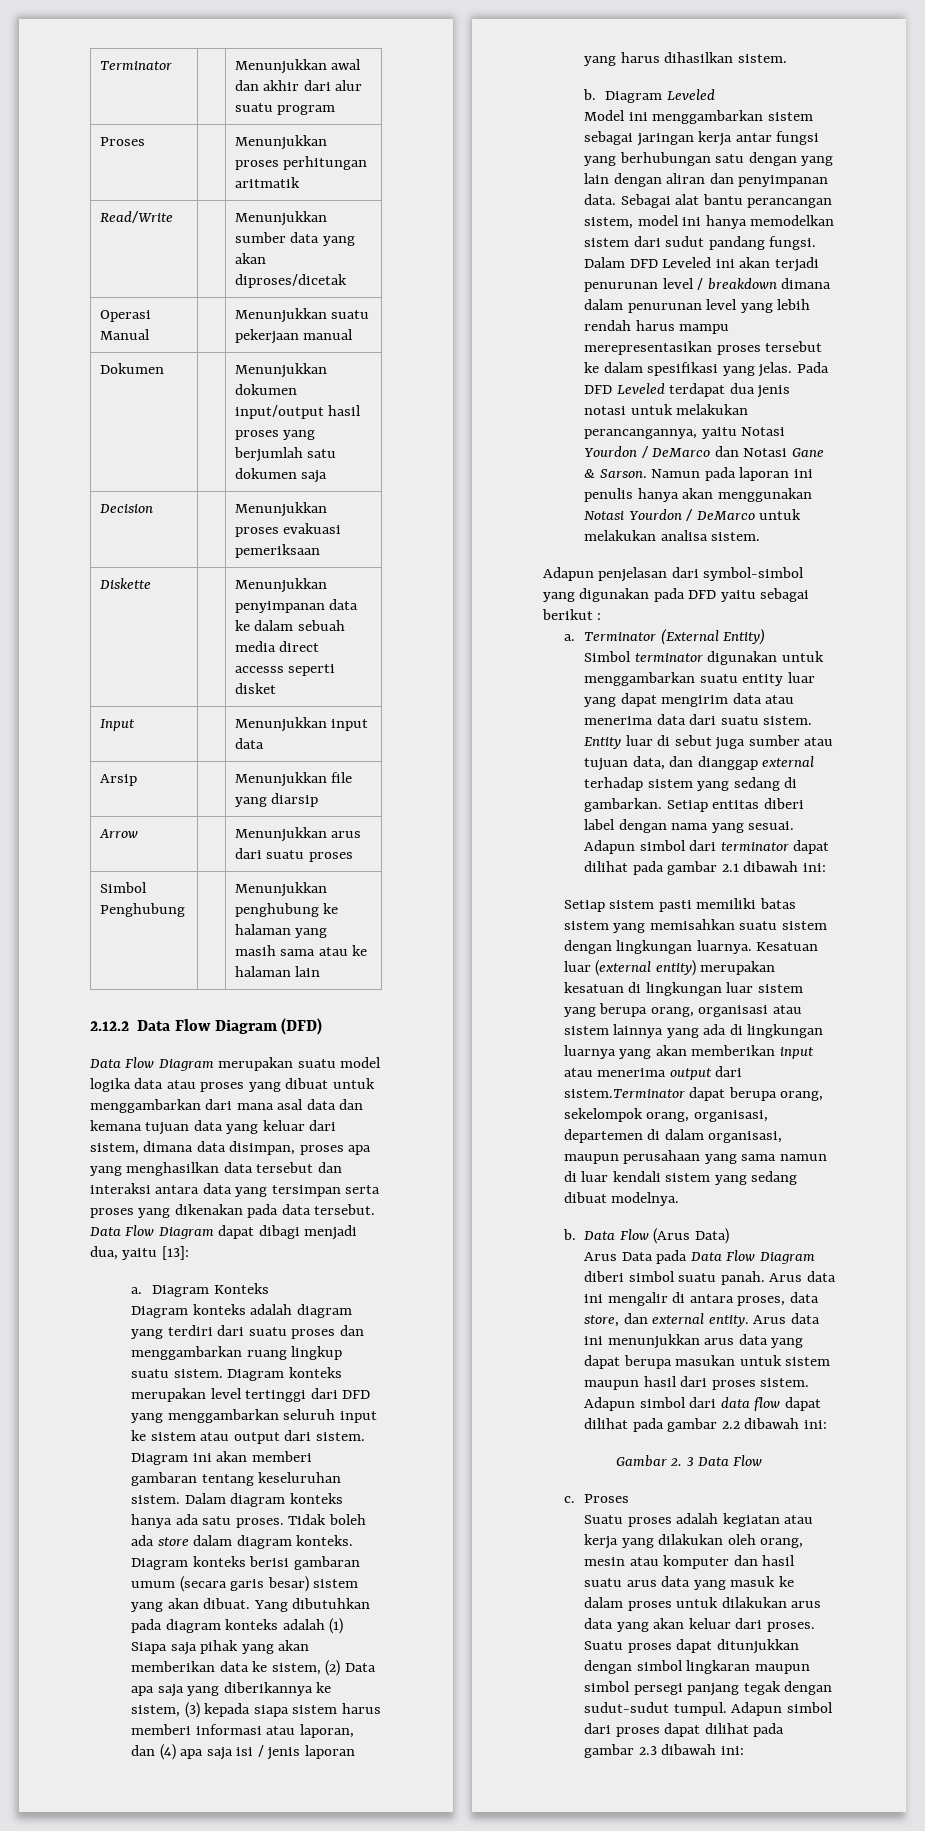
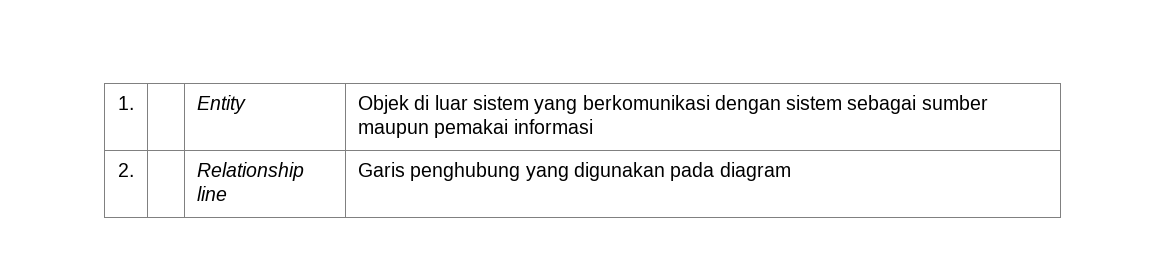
[100,61,173,70] [235,59,362,74] [235,80,363,91] [235,103,336,115] [100,137,146,146] [235,135,328,150] [235,156,368,170] [235,177,301,188] [100,211,174,223] [235,211,328,226] [235,232,355,246] [235,253,267,264] [235,274,348,288] [100,310,152,322] [100,329,151,340] [235,308,370,323] [235,329,354,344] [100,363,165,374] [235,363,328,378] [235,384,298,395] [235,405,362,419] [235,430,316,440] [234,447,337,462] [235,468,328,483] [100,504,154,513] [235,502,328,517] [235,523,342,537] [235,544,321,558] [100,578,152,589] [235,578,328,593] [235,599,359,613] [235,620,345,631] [235,641,320,652] [235,664,336,676] [235,683,277,694] [100,719,136,731] [235,717,369,732] [235,738,265,749] [100,774,138,786] [235,772,353,787] [235,793,319,807] [99,829,139,838] [235,827,362,842] [235,848,353,862] [100,882,148,893] [100,903,186,917] [235,882,328,897] [235,903,339,917] [235,924,328,938] [235,945,368,956] [235,966,321,977] [90,1018,323,1035] [90,1057,382,1071] [90,1078,375,1092] [90,1099,364,1113] [90,1120,337,1135] [90,1141,372,1155] [90,1162,342,1176] [90,1183,381,1197] [90,1204,376,1218] [90,1225,358,1240] [90,1246,189,1260] [131,1283,269,1297] [131,1304,352,1318] [131,1325,364,1339] [131,1346,343,1360] [131,1367,342,1381] [131,1388,371,1402] [131,1409,377,1423] [131,1430,365,1444] [131,1451,312,1465] [131,1472,342,1486] [131,1493,343,1507] [131,1514,366,1528] [131,1535,354,1549] [131,1556,360,1570] [131,1576,359,1592] [131,1598,371,1612] [131,1618,344,1634] [131,1640,310,1655] [131,1660,376,1676] [131,1682,332,1697] [131,1702,381,1718] [131,1724,354,1738] [131,1744,355,1760] [584,52,787,66] [583,89,715,103] [584,110,813,124] [584,131,820,146] [584,152,834,166] [584,173,829,187] [584,194,833,208] [584,215,835,229] [584,236,817,250] [584,257,819,272] [584,278,832,292] [584,299,811,313] [584,320,730,334] [584,341,823,355] [584,362,829,377] [584,383,791,398] [584,404,749,415] [584,427,786,439] [584,446,824,458] [584,467,813,481] [584,488,812,502] [584,509,802,521] [584,530,761,541] [543,567,805,582] [543,588,810,602] [542,609,602,620] [563,628,766,645] [584,651,824,665] [584,672,815,686] [584,693,795,707] [584,714,813,725] [584,735,834,750] [584,756,815,771] [584,777,798,791] [584,798,804,812] [584,819,795,833] [584,840,830,854] [584,861,826,875] [563,898,796,912] [563,919,827,933] [563,940,819,954] [563,960,776,976] [563,982,803,996] [563,1003,802,1017] [563,1024,823,1038] [563,1045,814,1059] [563,1066,743,1080] [563,1087,824,1101] [563,1108,768,1122] [563,1129,783,1143] [563,1150,827,1164] [563,1171,797,1185] [563,1192,680,1206] [562,1228,729,1244] [584,1250,815,1264] [584,1271,836,1285] [584,1292,819,1306] [584,1313,820,1327] [584,1334,804,1349] [584,1355,831,1369] [584,1376,810,1390] [584,1397,821,1411] [584,1418,827,1432] [615,1455,763,1467] [563,1494,630,1503] [584,1513,814,1527] [584,1534,804,1549] [584,1555,796,1569] [584,1576,794,1590] [584,1597,822,1611] [584,1618,815,1632] [584,1639,799,1654] [584,1660,810,1674] [584,1681,833,1696] [584,1702,833,1716] [584,1723,785,1737] [584,1744,744,1758] Terminator | | Menunjukkan awal dan akhir dari alur suatu program // Proses | | Menunjukkan proses perhitungan aritmatik // Read/Write | | Menunjukkan sumber data yang akan diproses/dicetak // Operasi Manual | | Menunjukkan suatu pekerjaan manual // Dokumen | | Menunjukkan dokumen input/output hasil proses yang berjumlah satu dokumen saja // Decision | | Menunjukkan proses evakuasi pemeriksaan // Diskette | | Menunjukkan penyimpanan data ke dalam sebuah media direct accesss seperti disket // Input | | Menunjukkan input data // Arsip | | Menunjukkan file yang diarsip // Arrow | | Menunjukkan arus dari suatu proses // Simbol Penghubung | | Menunjukkan penghubung ke halaman yang masih sama atau ke halaman lain // 2.12.2 Data Flow Diagram (DFD) // Data Flow Diagram merupakan suatu model logika data atau proses yang dibuat untuk menggambarkan dari mana asal data dan kemana tujuan data yang keluar dari sistem, dimana data disimpan, proses apa yang menghasilkan data tersebut dan interaksi antara data yang tersimpan serta proses yang dikenakan pada data tersebut. Data Flow Diagram dapat dibagi menjadi dua, yaitu [13]: // a. Diagram Konteks // Diagram konteks adalah diagram yang terdiri dari suatu proses dan menggambarkan ruang lingkup suatu sistem. Diagram konteks merupakan level tertinggi dari DFD yang menggambarkan seluruh input ke sistem atau output dari sistem. Diagram ini akan memberi gambaran tentang keseluruhan sistem. Dalam diagram konteks hanya ada satu proses. Tidak boleh ada store dalam diagram konteks. Diagram konteks berisi gambaran umum (secara garis besar) sistem yang akan dibuat. Yang dibutuhkan pada diagram konteks adalah (1) Siapa saja pihak yang akan memberikan data ke sistem, (2) Data apa saja yang diberikannya ke sistem, (3) kepada siapa sistem harus memberi informasi atau laporan, dan (4) apa saja isi / jenis laporan yang harus dihasilkan sistem. // b. Diagram Leveled // Model ini menggambarkan sistem sebagai jaringan kerja antar fungsi yang berhubungan satu dengan yang lain dengan aliran dan penyimpanan data. Sebagai alat bantu perancangan sistem, model ini hanya memodelkan sistem dari sudut pandang fungsi. Dalam DFD Leveled ini akan terjadi penurunan level / breakdown dimana dalam penurunan level yang lebih rendah harus mampu merepresentasikan proses tersebut ke dalam spesifikasi yang jelas. Pada DFD Leveled terdapat dua jenis notasi untuk melakukan perancangannya, yaitu Notasi Yourdon / DeMarco dan Notasi Gane & Sarson. Namun pada laporan ini penulis hanya akan menggunakan Notasi Yourdon / DeMarco untuk melakukan analisa sistem. // Adapun penjelasan dari symbol-simbol yang digunakan pada DFD yaitu sebagai berikut : // a. Terminator (External Entity) // Simbol terminator digunakan untuk menggambarkan suatu entity luar yang dapat mengirim data atau menerima data dari suatu sistem. Entity luar di sebut juga sumber atau tujuan data, dan dianggap external terhadap sistem yang sedang di gambarkan. Setiap entitas diberi label dengan nama yang sesuai. Adapun simbol dari terminator dapat dilihat pada gambar 2.1 dibawah ini: // Setiap sistem pasti memiliki batas sistem yang memisahkan suatu sistem dengan lingkungan luarnya. Kesatuan luar (external entity) merupakan kesatuan di lingkungan luar sistem yang berupa orang, organisasi atau sistem lainnya yang ada di lingkungan luarnya yang akan memberikan input atau menerima output dari sistem.Terminator dapat berupa orang, sekelompok orang, organisasi, departemen di dalam organisasi, maupun perusahaan yang sama namun di luar kendali sistem yang sedang dibuat modelnya. // b. Data Flow (Arus Data) // Arus Data pada Data Flow Diagram diberi simbol suatu panah. Arus data ini mengalir di antara proses, data store, dan external entity. Arus data ini menunjukkan arus data yang dapat berupa masukan untuk sistem maupun hasil dari proses sistem. Adapun simbol dari data flow dapat dilihat pada gambar 2.2 dibawah ini: // Gambar 2. 3 Data Flow // c. Proses // Suatu proses adalah kegiatan atau kerja yang dilakukan oleh orang, mesin atau komputer dan hasil suatu arus data yang masuk ke dalam proses untuk dilakukan arus data yang akan keluar dari proses. Suatu proses dapat ditunjukkan dengan simbol lingkaran maupun simbol persegi panjang tegak dengan sudut-sudut tumpul. Adapun simbol dari proses dapat dilihat pada gambar 2.3 dibawah ini: -> [118,96,134,110] [197,95,247,114] [358,95,988,114] [358,119,593,138] [118,163,134,177] [197,162,305,181] [197,186,228,201] [358,162,791,181] 1. | | Entity | Objek di luar sistem yang berkomunikasi dengan sistem sebagai sumber maupun pemakai informasi // 2. | | Relationship line | Garis penghubung yang digunakan pada diagram

